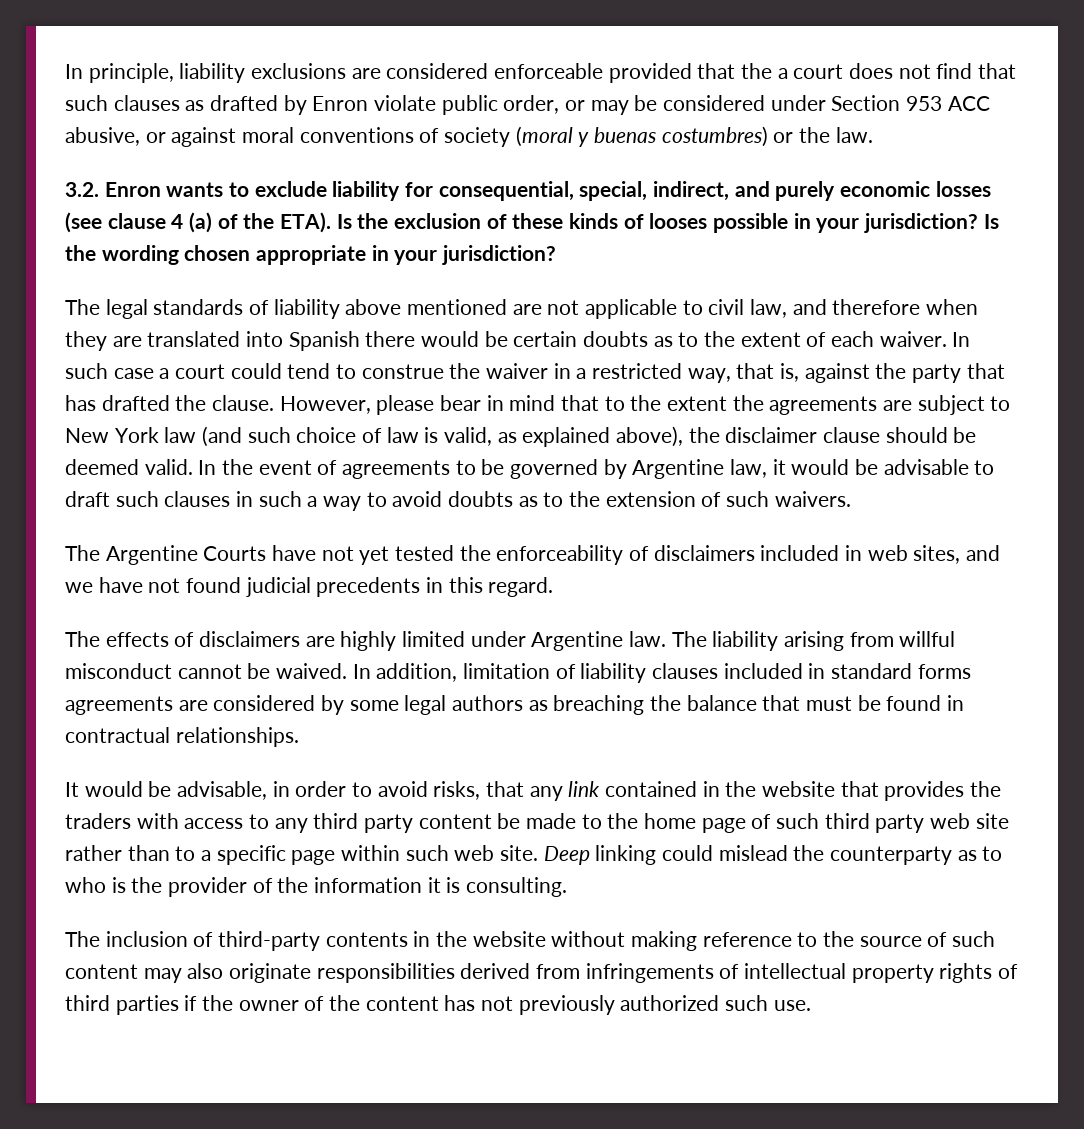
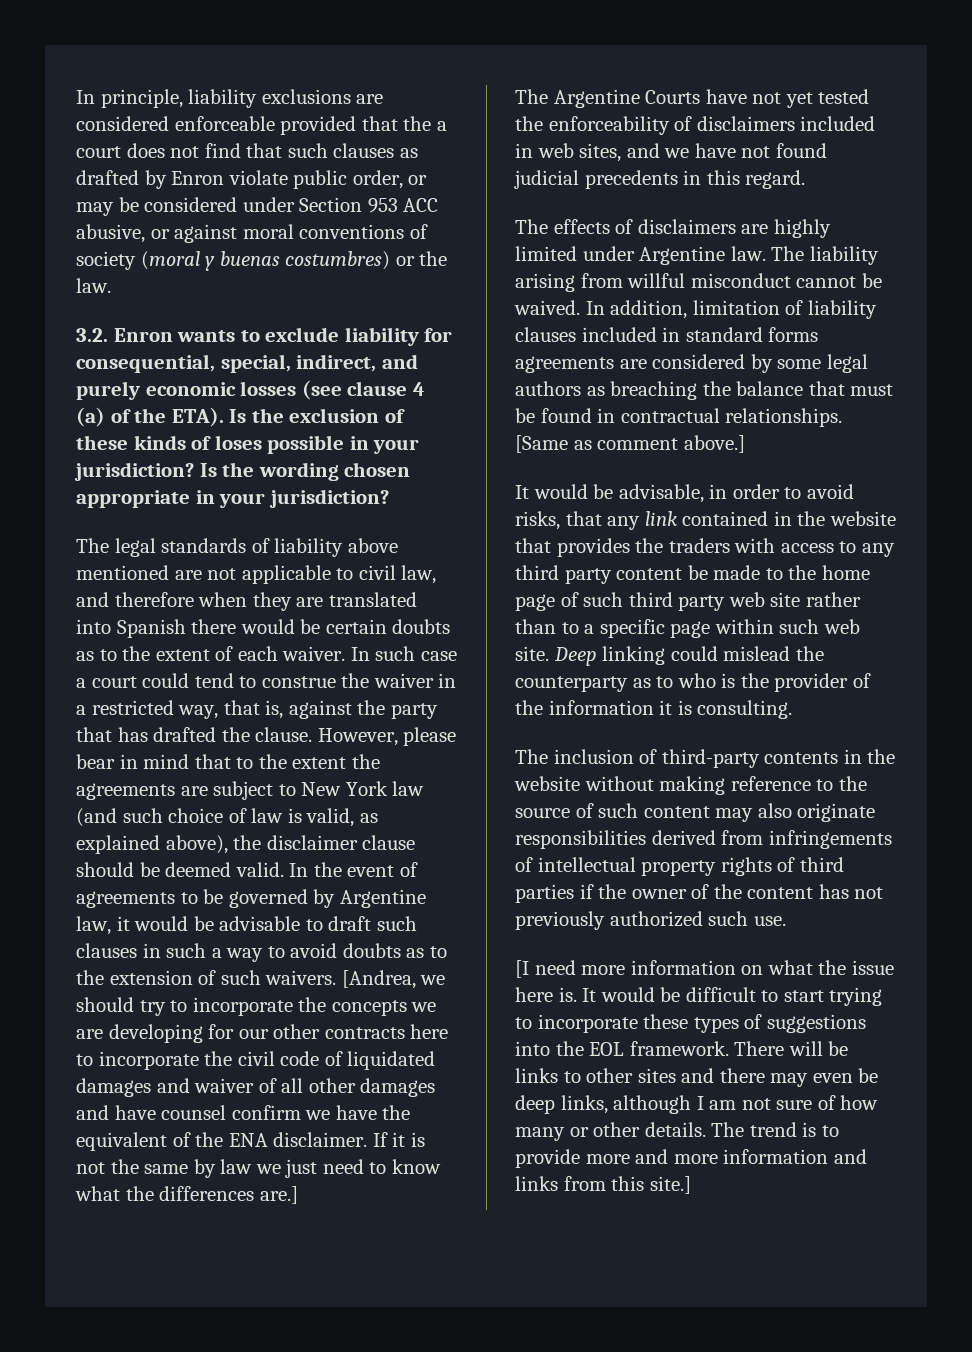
[649,213,708,229] looses -> [214,435,262,450] loses
(851, 499) none -> [341,970,446,989] [76,997,437,1016] [76,1024,449,1043] [76,1051,436,1070] [76,1078,436,1097] [76,1105,411,1120] [76,1132,425,1151] [76,1159,441,1178] [75,1186,298,1204] [Andrea, we should try to incorporate the concepts we are developing for our other contracts here to incorporate the civil code of liquidated damages and waiver of all other damages and have counsel confirm we have the equivalent of the ENA disclaimer. If it is not the same by law we just need to know what the differences are.]
(299, 737) none -> [515,435,745,453] [Same as comment above.]
(811, 1005) none -> [515,960,894,978] [515,987,883,1006] [515,1014,866,1033] [515,1041,849,1056] [515,1068,879,1087] [515,1095,879,1114] [515,1122,839,1141] [515,1149,867,1168] [515,1176,691,1194] // [I need more information on what the issue here is. It would be difficult to start trying to incorporate these types of suggestions into the EOL framework. There will be links to other sites and there may even be deep links, although I am not sure of how many or other details. The trend is to provide more and more information and links from this site.]

